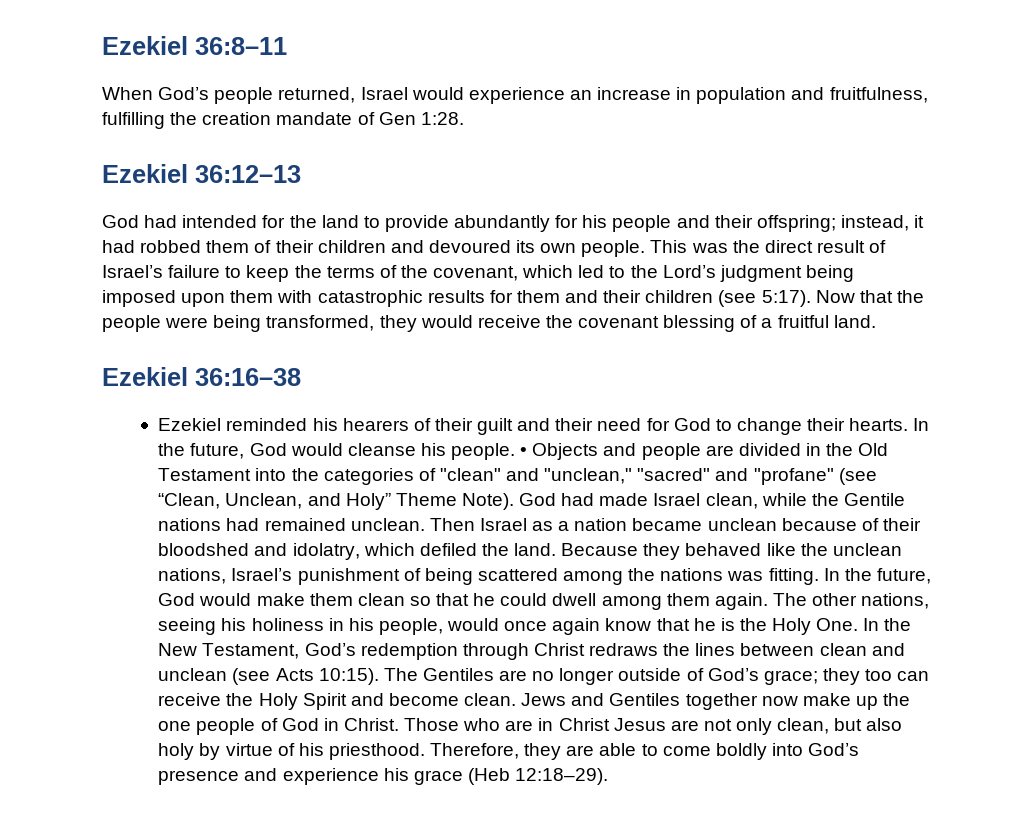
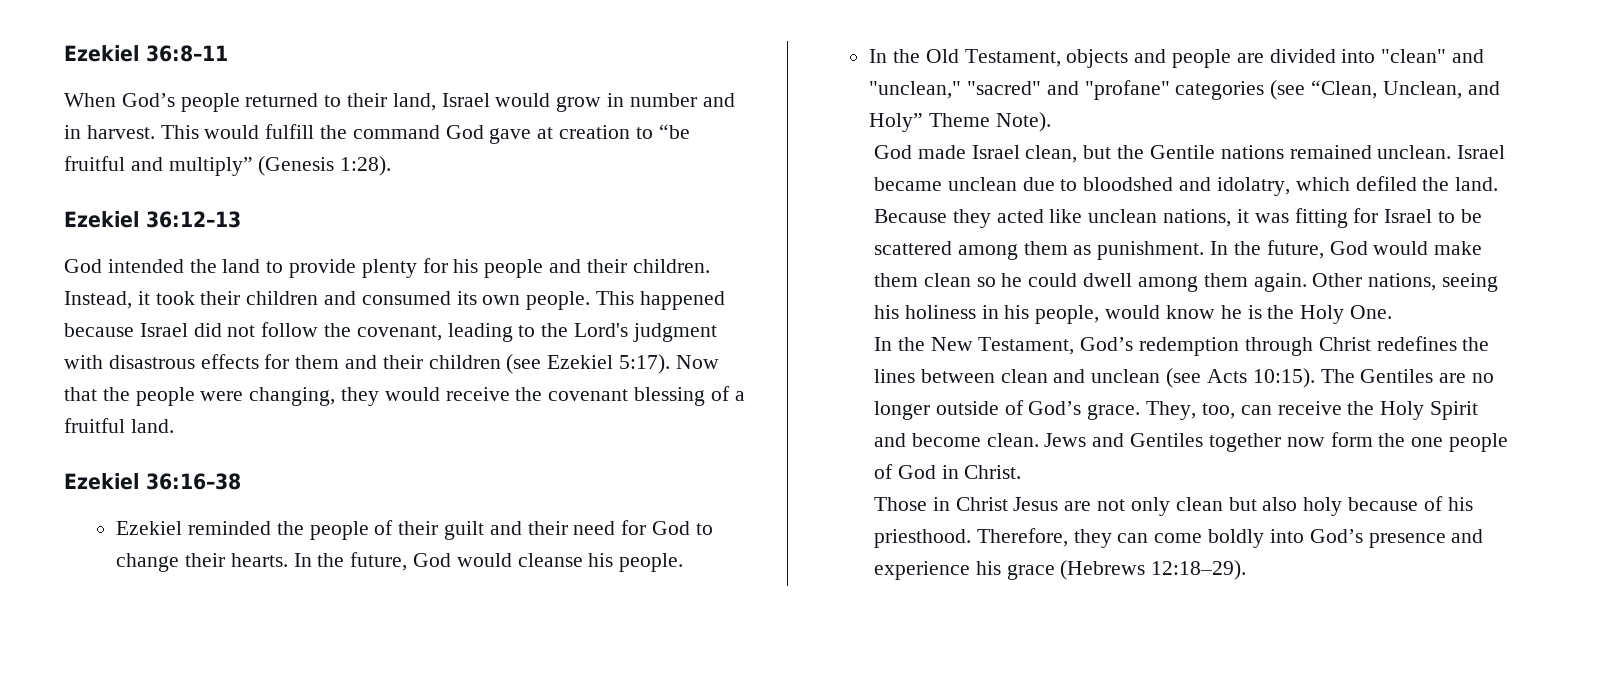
[278,87,928,104] [102,112,464,129] returned, Israel would experience an increase in population and fruitfulness, fulfilling the creation mandate of Gen 1:28. -> [245,93,735,112] [64,124,690,144] [64,156,392,176] returned to their land, Israel would grow in number and in harvest. This would fulfill the command God gave at creation to “be fruitful and multiply” (Genesis 1:28).
[144,215,286,228] had intended for -> [107,259,184,273] intended
[454,215,551,232] abundantly -> [361,259,417,278] plenty
[756,215,925,232] [102,240,272,253] offspring; instead, it had robbed them of -> [632,259,710,273] [64,291,195,309] children. Instead, it took
[428,240,511,253] devoured -> [361,291,451,305] consumed
[691,240,887,253] [102,265,854,282] [102,290,485,307] was the direct result of Israel’s failure to keep the terms of the covenant, which led to the Lord’s judgment being imposed upon them with catastrophic results -> [639,291,725,310] [64,322,717,342] [64,354,259,369] happened because Israel did not follow the covenant, leading to the Lord's judgment with disastrous effects
(757, 298) none -> [547,355,614,369] Ezekiel
[213,315,375,332] being transformed, -> [249,387,336,406] changing,
[312,418,409,431] his hearers -> [276,521,369,540] the people
[520,443,889,460] [158,468,436,485] • Objects and people are divided in the Old Testament into the categories of -> [869,49,1376,68] // In the Old Testament, objects and people are divided into
(834, 476) none -> [1175,81,1265,100] categories
[519,493,595,506] God had -> [874,145,913,159] // God
[761,493,807,506] while -> [1083,145,1112,159] but
[226,518,260,531] had -> (1284, 152) none
[429,518,921,531] Then Israel as a nation became unclean because of their -> [1457,145,1506,159] [874,177,1078,191] Israel became unclean due to
[685,543,902,556] [158,568,819,585] behaved like the unclean nations, Israel’s punishment of being scattered among the nations was fitting. -> [996,208,1482,228] [874,241,1205,260] acted like unclean nations, it was fitting for Israel to be scattered among them as punishment.
[436,593,470,606] that -> (996, 282) none
[772,593,858,606] The other -> [1312,273,1363,287] Other
[504,618,690,635] once again know that -> [1165,305,1215,319] know
(859, 624) none -> (1392, 312) //
[589,643,659,656] redraws -> [1376,336,1457,351] redefines
[763,668,893,685] grace; they too -> [1087,401,1235,420] grace. They, too,
[802,693,878,710] make up -> [1330,432,1373,447] form
[404,718,534,731] Those who are -> [874,497,928,511] // Those
[777,718,830,734] clean, -> [1175,497,1223,511] clean
[199,743,273,760] by virtue -> [1347,497,1418,511] because
[566,743,658,756] are able to -> [1117,533,1149,543] can
[467,768,510,785] (Heb -> [1060,560,1146,580] (Hebrews

